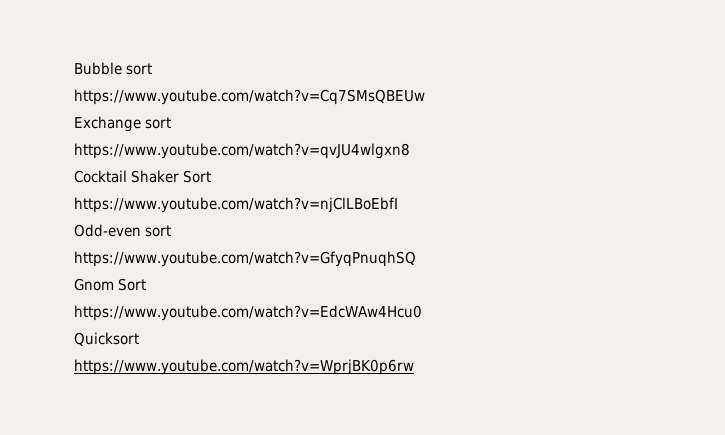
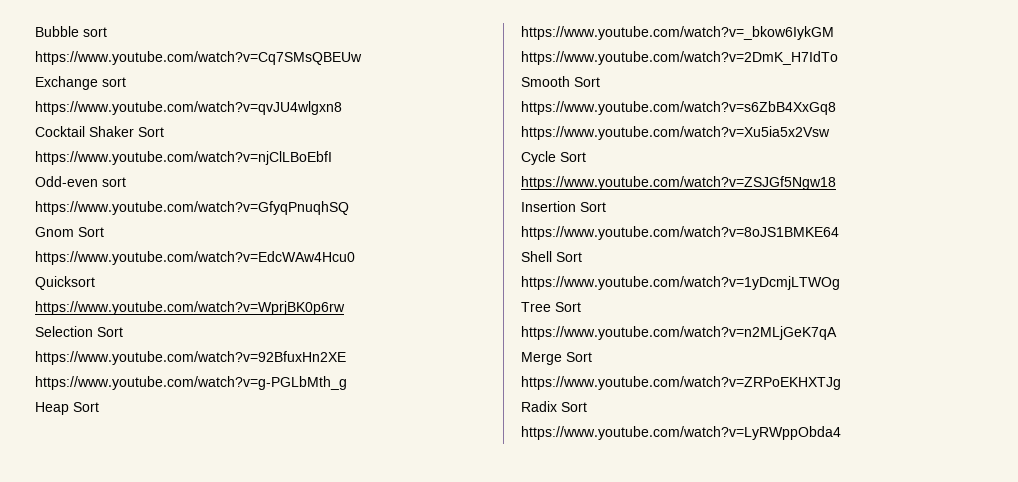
(414, 367) none -> [35,326,123,337] [35,351,346,365] [35,376,347,390] [35,402,99,415] [521,26,834,40] [521,51,838,65] [521,76,600,87] [521,101,836,115] [521,126,830,140] [521,151,586,165] [521,176,836,190] [521,201,606,212] [521,226,839,240] [521,251,582,262] [521,276,840,290] [521,302,581,312] [521,326,837,340] [521,352,592,365] [521,376,841,390] [521,401,587,412] [521,426,841,440] // Selection Sort // https://www.youtube.com/watch?v=92BfuxHn2XE // https://www.youtube.com/watch?v=g-PGLbMth_g // Heap Sort // https://www.youtube.com/watch?v=_bkow6IykGM // https://www.youtube.com/watch?v=2DmK_H7IdTo // Smooth Sort // https://www.youtube.com/watch?v=s6ZbB4XxGq8 // https://www.youtube.com/watch?v=Xu5ia5x2Vsw // Cycle Sort // https://www.youtube.com/watch?v=ZSJGf5Ngw18 // Insertion Sort // https://www.youtube.com/watch?v=8oJS1BMKE64 // Shell Sort // https://www.youtube.com/watch?v=1yDcmjLTWOg // Tree Sort // https://www.youtube.com/watch?v=n2MLjGeK7qA // Merge Sort // https://www.youtube.com/watch?v=ZRPoEKHXTJg // Radix Sort // https://www.youtube.com/watch?v=LyRWppObda4

